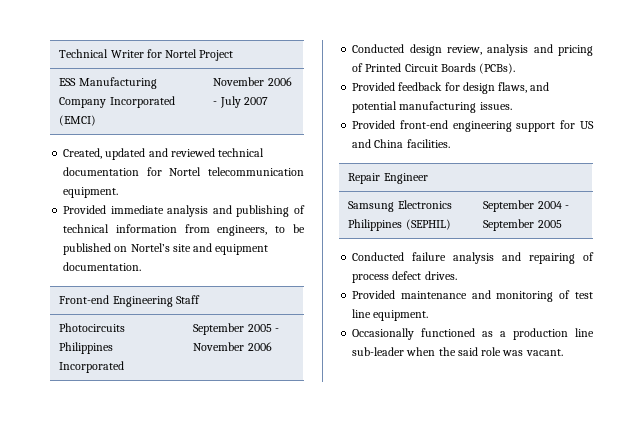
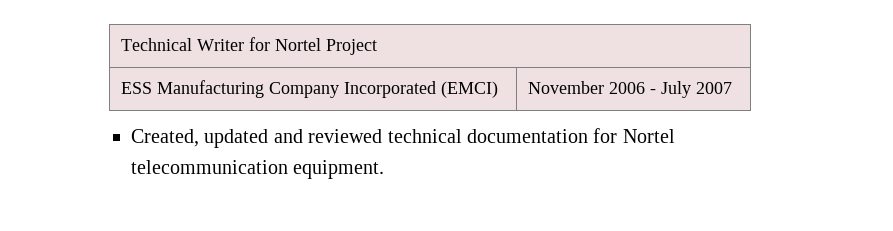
[63,205,305,217] [63,224,305,236] [63,243,269,255] [63,262,142,271] [59,295,200,307] [59,323,126,332] [59,342,114,354] [59,361,125,373] [193,323,279,335] [193,342,272,351] [352,44,593,56] [352,63,516,74] [352,82,550,94] [352,101,512,113] [352,120,594,132] [352,139,450,148] [348,173,428,184] [348,200,452,212] [348,219,451,231] [483,200,569,212] [483,219,562,231] [352,252,594,264] [352,271,457,283] [352,290,593,302] [352,309,429,321] [352,328,594,340] [352,347,563,356] // Provided immediate analysis and publishing of technical information from engineers, to be published on Nortel’s site and equipment documentation. // Front-end Engineering Staff // Photocircuits Philippines Incorporated | September 2005 - November 2006 // Conducted design review, analysis and pricing of Printed Circuit Boards (PCBs). // Provided feedback for design flaws, and potential manufacturing issues. // Provided front-end engineering support for US and China facilities. // Repair Engineer // Samsung Electronics Philippines (SEPHIL) | September 2004 - September 2005 // Conducted failure analysis and repairing of process defect drives. // Provided maintenance and monitoring of test line equipment. // Occasionally functioned as a production line sub-leader when the said role was vacant. -> (385, 169) none

